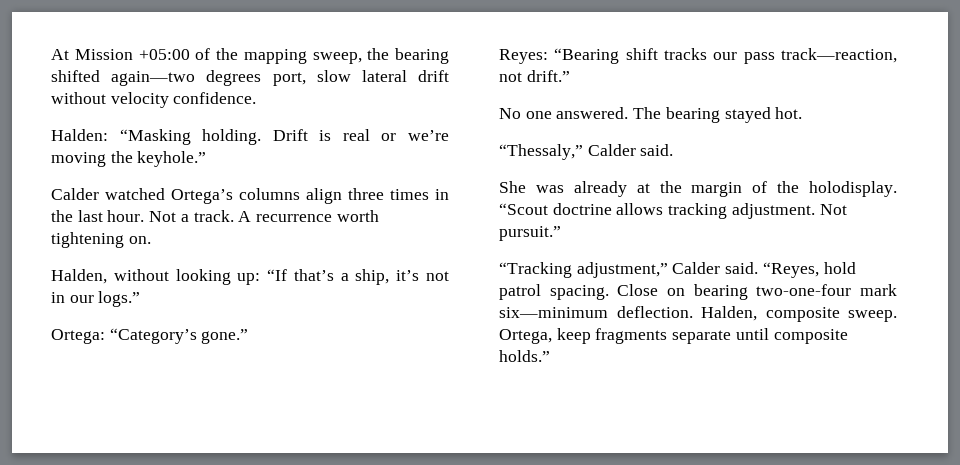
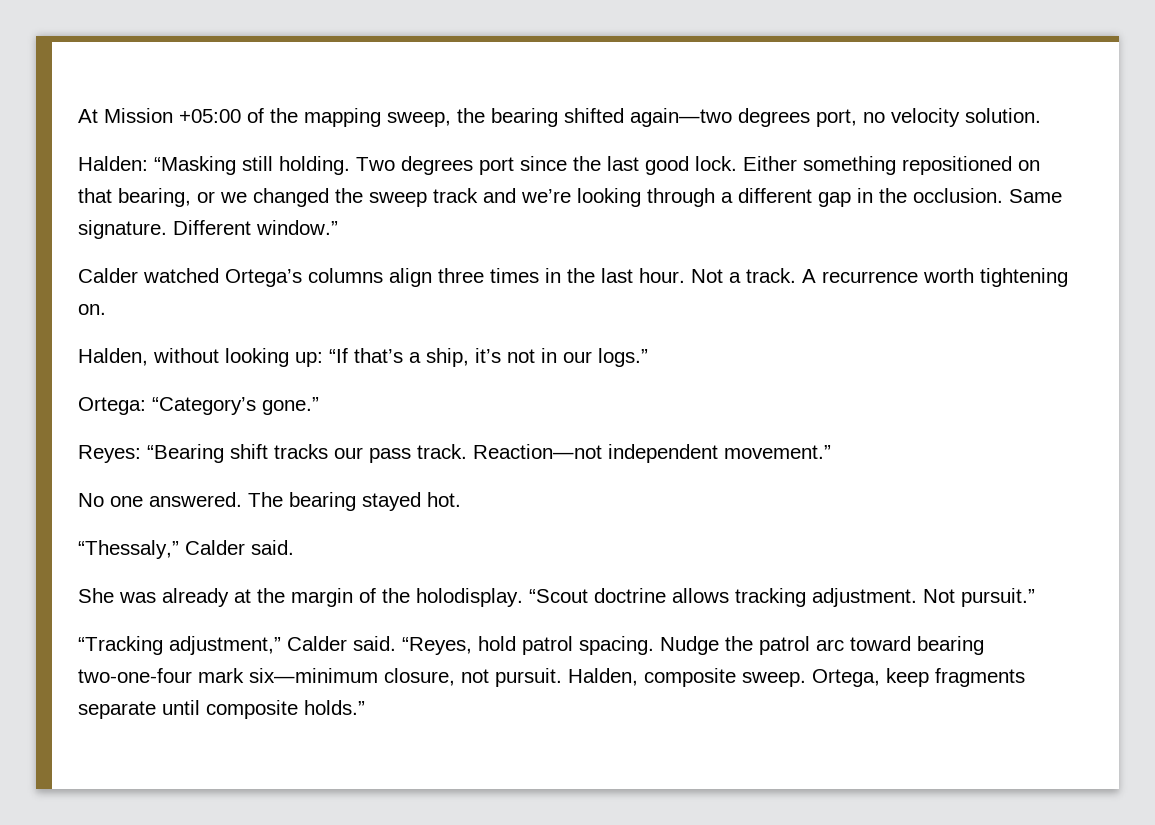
[316,70,449,82] [51,92,257,108] [51,129,449,145] [51,151,207,167] slow lateral drift without velocity confidence. // Halden: “Masking holding. Drift is real or we’re moving the keyhole.” -> [863,108,1041,127] [78,156,1040,175] [78,188,1062,207] [78,220,338,239] no velocity solution. // Halden: “Masking still holding. Two degrees port since the last good lock. Either something repositioned on that bearing, or we changed the sweep track and we’re looking through a different gap in the occlusion. Same signature. Different window.”
[781,48,897,63] [499,70,570,82] track—reaction, not drift.” -> [417,444,831,463] track. Reaction—not independent movement.”
[617,284,685,296] Close on -> [660,636,911,655] Nudge the patrol arc toward
[616,306,693,318] deflection. -> [384,668,562,687] closure, not pursuit.

